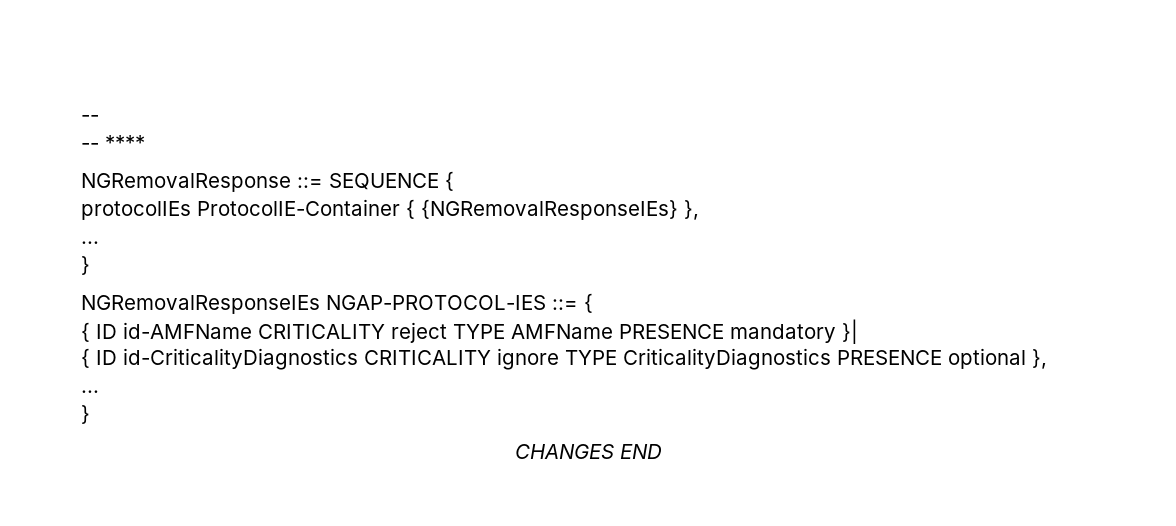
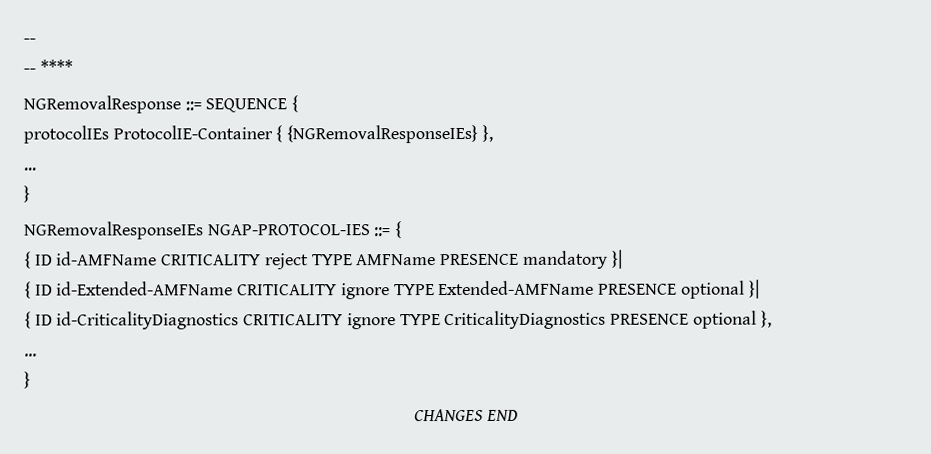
(858, 331) none -> [24,279,760,300] // { ID id-Extended-AMFName CRITICALITY ignore TYPE Extended-AMFName PRESENCE optional }|

